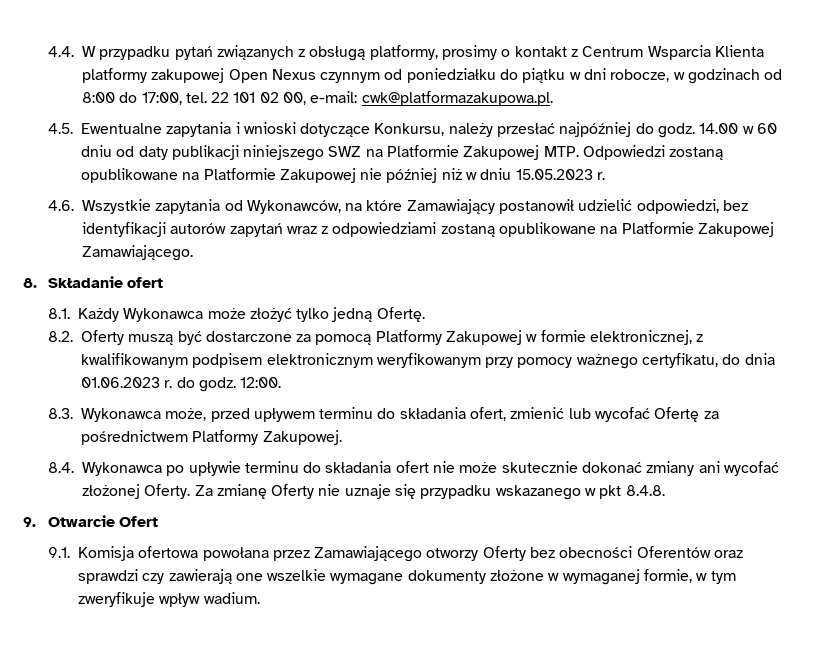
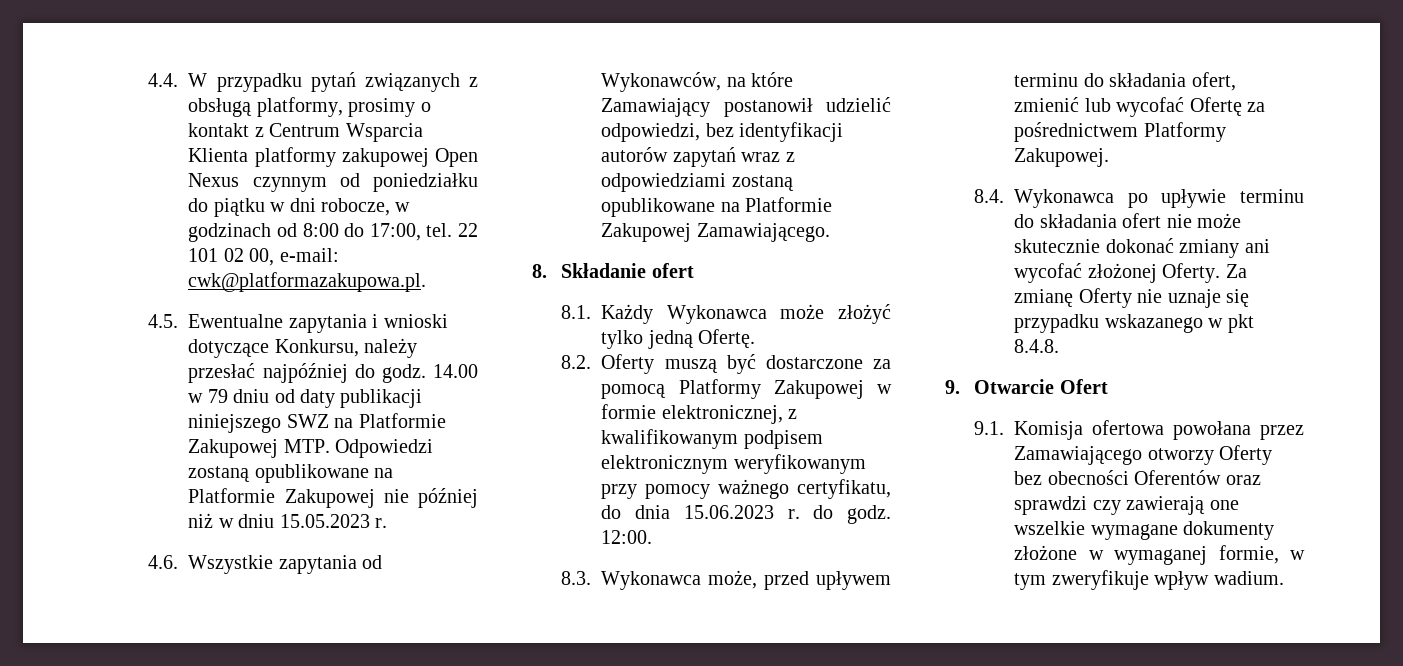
[757,123,778,134] 60 -> [207,389,228,403] 79
[80,377,160,388] 01.06.2023 -> [683,505,774,519] 15.06.2023

